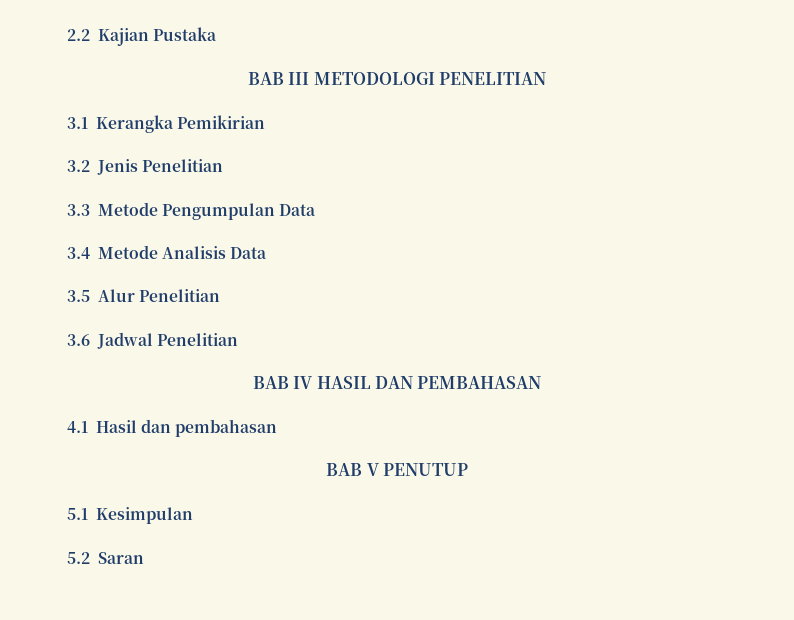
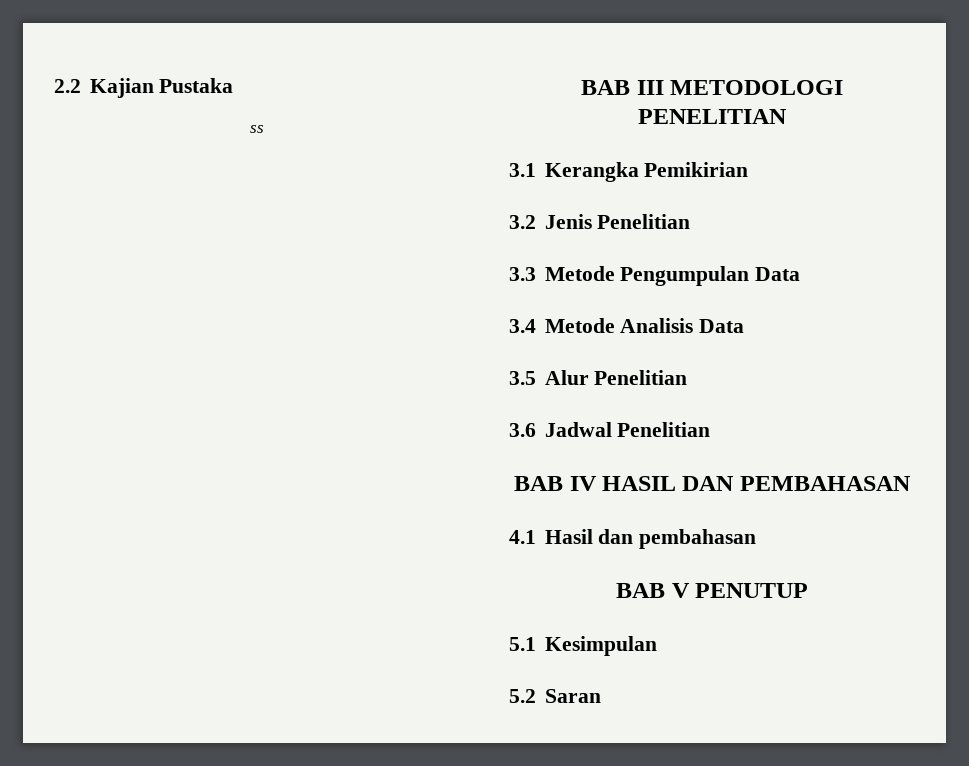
(218, 34) none -> [250,125,264,133] // ss

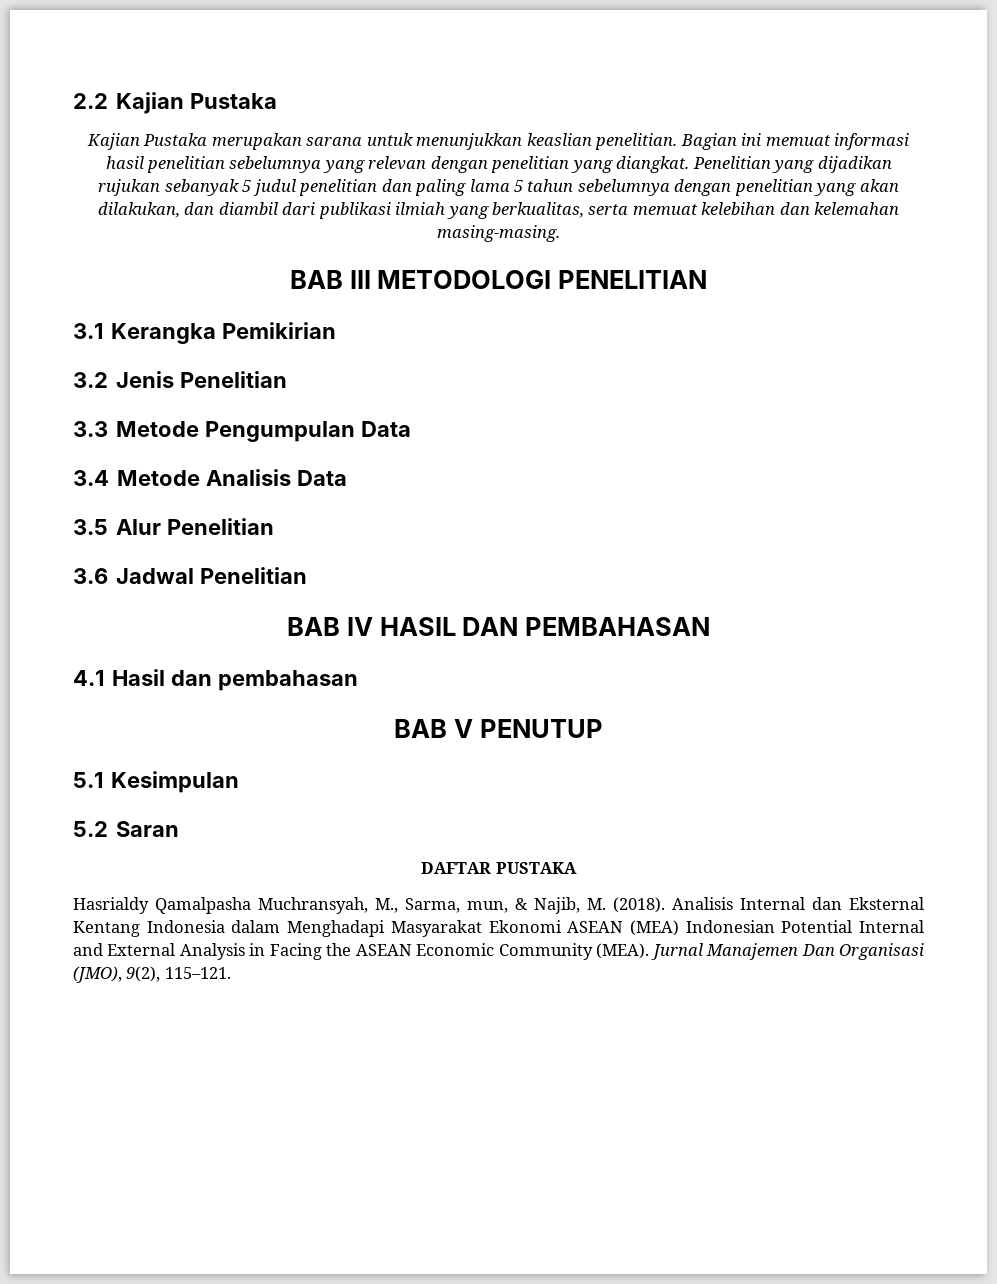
[250,125,264,133] ss -> [86,133,910,150] [105,156,892,173] [98,179,899,196] [97,202,900,219] [437,225,560,242] Kajian Pustaka merupakan sarana untuk menunjukkan keaslian penelitian. Bagian ini memuat informasi hasil penelitian sebelumnya yang relevan dengan penelitian yang diangkat. Penelitian yang dijadikan rujukan sebanyak 5 judul penelitian dan paling lama 5 tahun sebelumnya dengan penelitian yang akan dilakukan, dan diambil dari publikasi ilmiah yang berkualitas, serta memuat kelebihan dan kelemahan masing-masing.
(601, 696) none -> [421,862,577,874] [73,897,924,914] [73,920,925,937] [73,943,924,960] [73,966,231,983] // DAFTAR PUSTAKA // Hasrialdy Qamalpasha Muchransyah, M., Sarma, mun, & Najib, M. (2018). Analisis Internal dan Eksternal Kentang Indonesia dalam Menghadapi Masyarakat Ekonomi ASEAN (MEA) Indonesian Potential Internal and External Analysis in Facing the ASEAN Economic Community (MEA). Jurnal Manajemen Dan Organisasi (JMO), 9(2), 115–121.

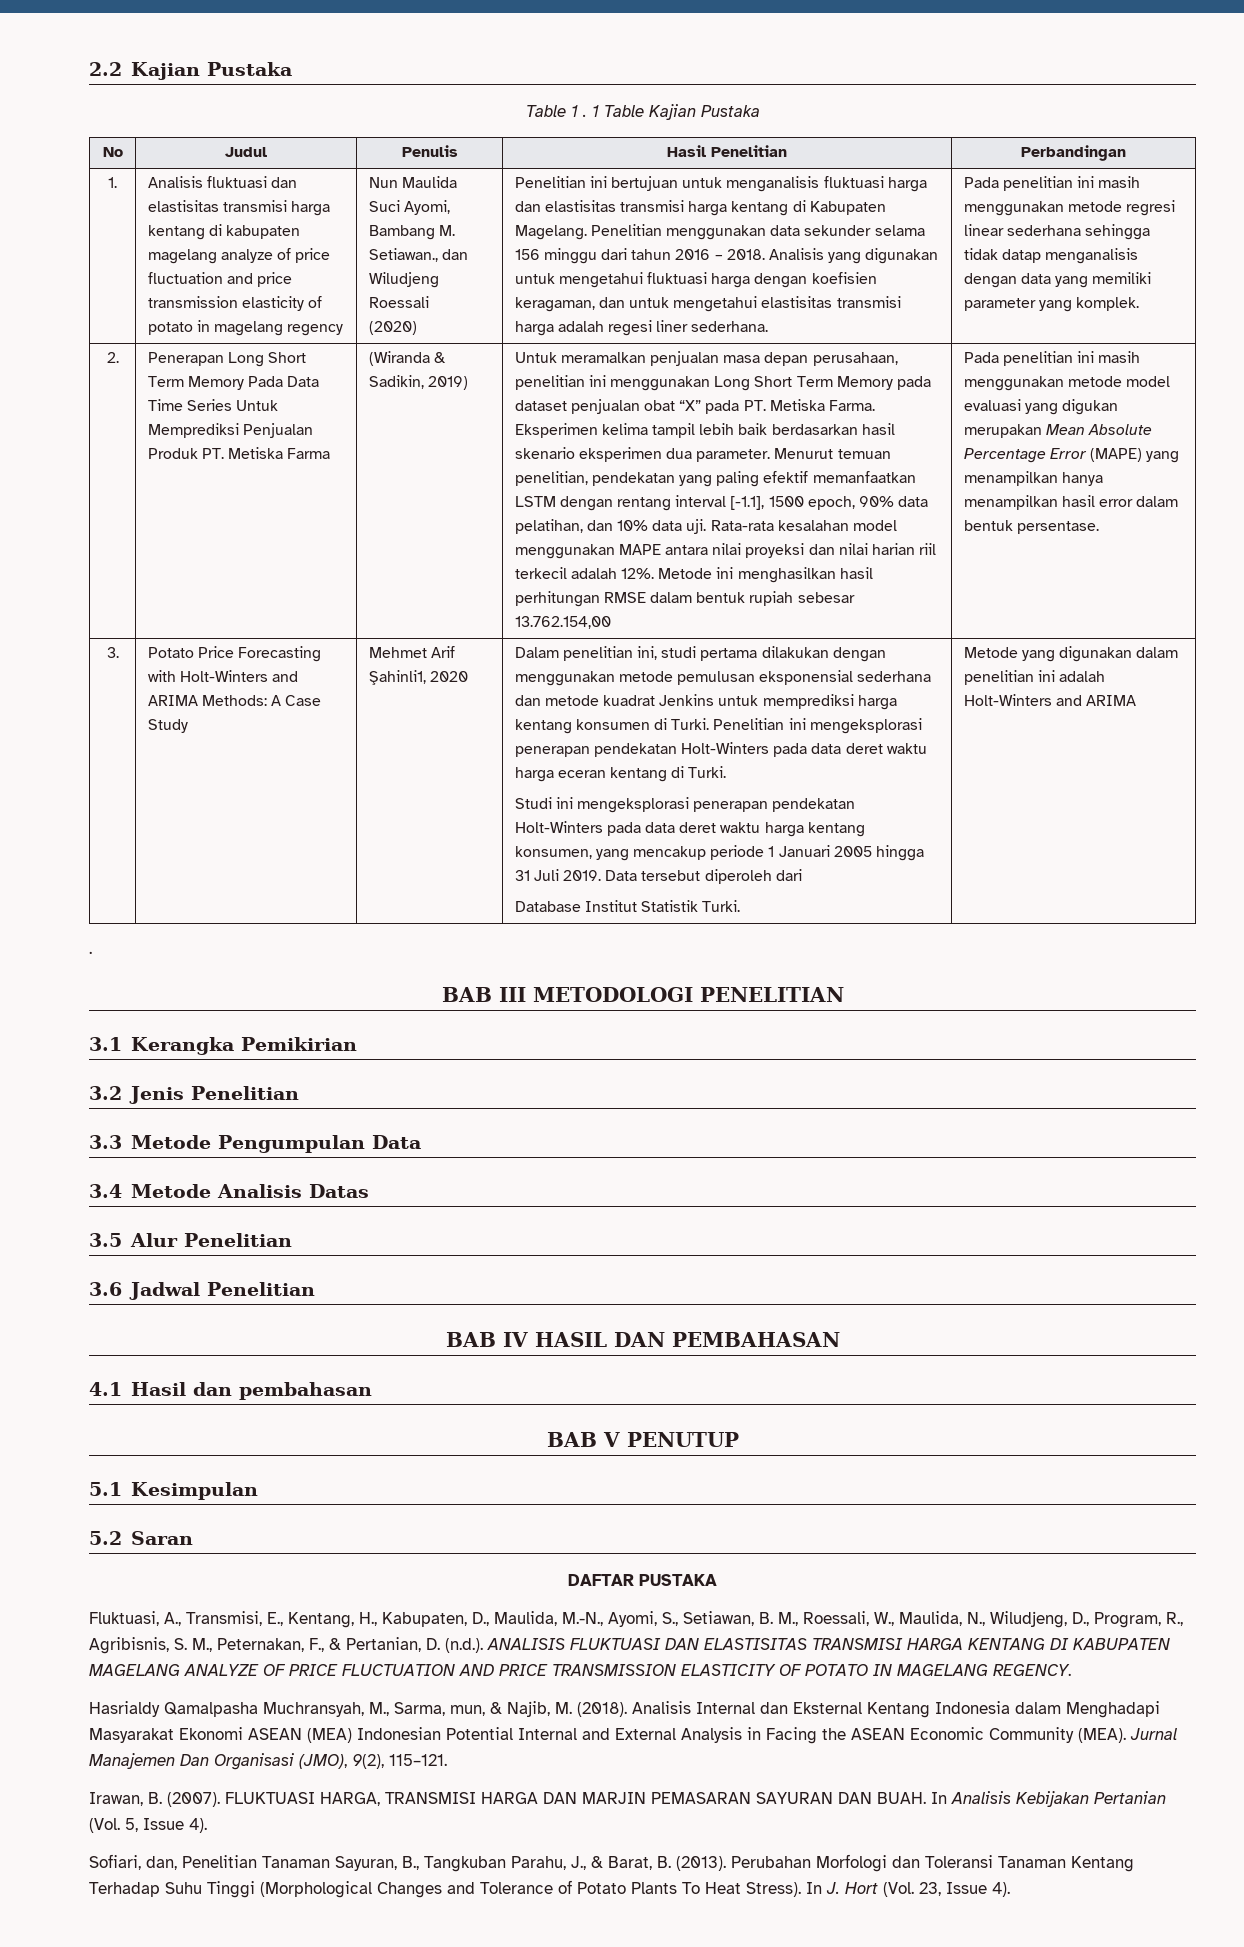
[86,133,910,150] [105,156,892,173] [98,179,899,196] [97,202,900,219] [437,225,560,242] Kajian Pustaka merupakan sarana untuk menunjukkan keaslian penelitian. Bagian ini memuat informasi hasil penelitian sebelumnya yang relevan dengan penelitian yang diangkat. Penelitian yang dijadikan rujukan sebanyak 5 judul penelitian dan paling lama 5 tahun sebelumnya dengan penelitian yang akan dilakukan, dan diambil dari publikasi ilmiah yang berkualitas, serta memuat kelebihan dan kelemahan masing-masing. -> [525,104,760,120] [102,147,123,157] [225,147,267,157] [401,145,458,157] [667,145,787,157] [1021,145,1126,161] [108,177,117,188] [147,176,298,188] [147,200,331,216] [147,224,301,240] [147,248,331,264] [147,272,293,287] [147,296,323,311] [147,320,344,336] [368,176,457,188] [368,200,450,215] [368,225,455,240] [368,248,468,262] [368,272,439,288] [368,296,429,308] [368,321,417,335] [514,176,927,192] [514,200,886,216] [514,224,925,240] [514,248,939,264] [514,272,877,288] [514,296,901,312] [514,320,769,336] [963,176,1141,191] [963,200,1176,216] [963,224,1151,240] [963,248,1139,264] [963,272,1152,288] [963,297,1140,312] [106,352,119,363] [147,352,307,367] [147,376,320,390] [147,399,279,411] [147,423,313,438] [147,447,331,459] [368,351,446,366] [368,375,468,390] [514,351,898,366] [514,375,931,391] [514,399,875,414] [514,423,895,438] [514,447,891,462] [514,471,916,487] [514,495,929,511] [514,519,897,534] [514,543,937,559] [514,567,873,583] [514,591,855,607] [514,616,611,629] [963,351,1141,366] [963,376,1171,391] [963,399,1119,415] [963,424,1153,438] [963,448,1180,463] [963,471,1103,486] [963,495,1179,510] [963,520,1099,534] [106,647,119,658] [147,646,322,662] [147,670,299,682] [147,695,322,706] [147,719,188,733] [368,646,455,658] [368,670,468,685] [514,646,886,662] [514,670,932,686] [514,694,897,710] [514,718,922,734] [514,742,927,757] [514,766,727,782] [514,797,856,813] [514,821,865,837] [514,845,924,861] [514,869,802,884] [514,900,741,912] [963,646,1179,662] [963,670,1106,685] [963,694,1137,706] [89,951,92,954] Table 1 . 1 Table Kajian Pustaka // No | Judul | Penulis | Hasil Penelitian | Perbandingan // 1. | Analisis fluktuasi dan elastisitas transmisi harga kentang di kabupaten magelang analyze of price fluctuation and price transmission elasticity of potato in magelang regency | Nun Maulida Suci Ayomi, Bambang M. Setiawan., dan Wiludjeng Roessali // (2020) | Penelitian ini bertujuan untuk menganalisis fluktuasi harga dan elastisitas transmisi harga kentang di Kabupaten Magelang. Penelitian menggunakan data sekunder selama 156 minggu dari tahun 2016 – 2018. Analisis yang digunakan untuk mengetahui fluktuasi harga dengan koefisien keragaman, dan untuk mengetahui elastisitas transmisi harga adalah regesi liner sederhana. | Pada penelitian ini masih menggunakan metode regresi linear sederhana sehingga tidak datap menganalisis dengan data yang memiliki parameter yang komplek. // 2. | Penerapan Long Short Term Memory Pada Data Time Series Untuk Memprediksi Penjualan Produk PT. Metiska Farma | (Wiranda & Sadikin, 2019) | Untuk meramalkan penjualan masa depan perusahaan, penelitian ini menggunakan Long Short Term Memory pada dataset penjualan obat “X” pada PT. Metiska Farma. Eksperimen kelima tampil lebih baik berdasarkan hasil skenario eksperimen dua parameter. Menurut temuan penelitian, pendekatan yang paling efektif memanfaatkan LSTM dengan rentang interval [-1.1], 1500 epoch, 90% data pelatihan, dan 10% data uji. Rata-rata kesalahan model menggunakan MAPE antara nilai proyeksi dan nilai harian riil terkecil adalah 12%. Metode ini menghasilkan hasil perhitungan RMSE dalam bentuk rupiah sebesar 13.762.154,00 | Pada penelitian ini masih menggunakan metode model evaluasi yang digukan merupakan Mean Absolute Percentage Error (MAPE) yang menampilkan hanya menampilkan hasil error dalam bentuk persentase. // 3. | Potato Price Forecasting with Holt-Winters and ARIMA Methods: A Case Study | Mehmet Arif Şahinli1, 2020 | Dalam penelitian ini, studi pertama dilakukan dengan menggunakan metode pemulusan eksponensial sederhana dan metode kuadrat Jenkins untuk memprediksi harga kentang konsumen di Turki. Penelitian ini mengeksplorasi penerapan pendekatan Holt-Winters pada data deret waktu harga eceran kentang di Turki. // Studi ini mengeksplorasi penerapan pendekatan Holt-Winters pada data deret waktu harga kentang konsumen, yang mencakup periode 1 Januari 2005 hingga 31 Juli 2019. Data tersebut diperoleh dari // Database Institut Statistik Turki. | Metode yang digunakan dalam penelitian ini adalah Holt-Winters and ARIMA // .
[297,470,348,486] Data -> [308,1184,369,1198] Datas
(577, 868) none -> [89,1611,1183,1628] [89,1637,1170,1654] [89,1664,1071,1676] // Fluktuasi, A., Transmisi, E., Kentang, H., Kabupaten, D., Maulida, M.-N., Ayomi, S., Setiawan, B. M., Roessali, W., Maulida, N., Wiludjeng, D., Program, R., Agribisnis, S. M., Peternakan, F., & Pertanian, D. (n.d.). ANALISIS FLUKTUASI DAN ELASTISITAS TRANSMISI HARGA KENTANG DI KABUPATEN MAGELANG ANALYZE OF PRICE FLUCTUATION AND PRICE TRANSMISSION ELASTICITY OF POTATO IN MAGELANG REGENCY.
(231, 973) none -> [89,1791,1166,1807] [89,1818,207,1833] [89,1854,1134,1872] [89,1880,1010,1898] // Irawan, B. (2007). FLUKTUASI HARGA, TRANSMISI HARGA DAN MARJIN PEMASARAN SAYURAN DAN BUAH. In Analisis Kebijakan Pertanian (Vol. 5, Issue 4). // Sofiari, dan, Penelitian Tanaman Sayuran, B., Tangkuban Parahu, J., & Barat, B. (2013). Perubahan Morfologi dan Toleransi Tanaman Kentang Terhadap Suhu Tinggi (Morphological Changes and Tolerance of Potato Plants To Heat Stress). In J. Hort (Vol. 23, Issue 4).

